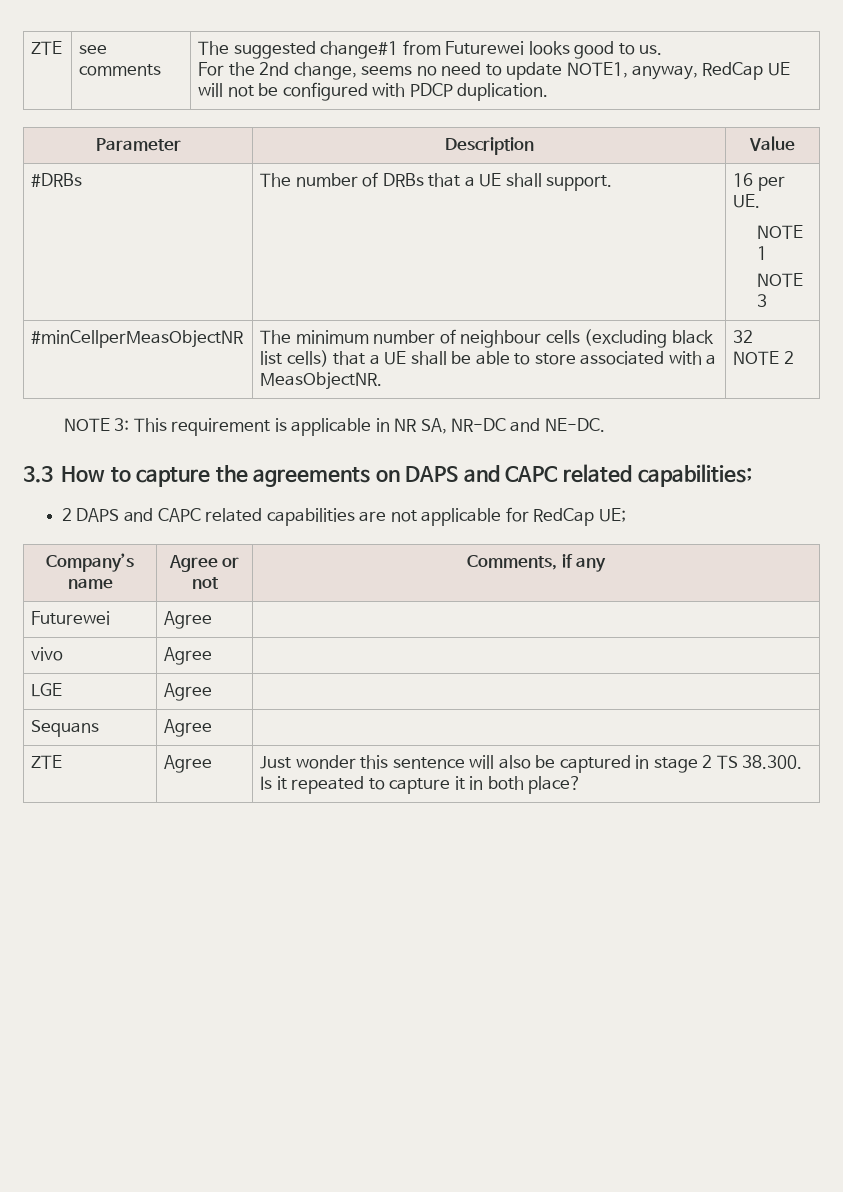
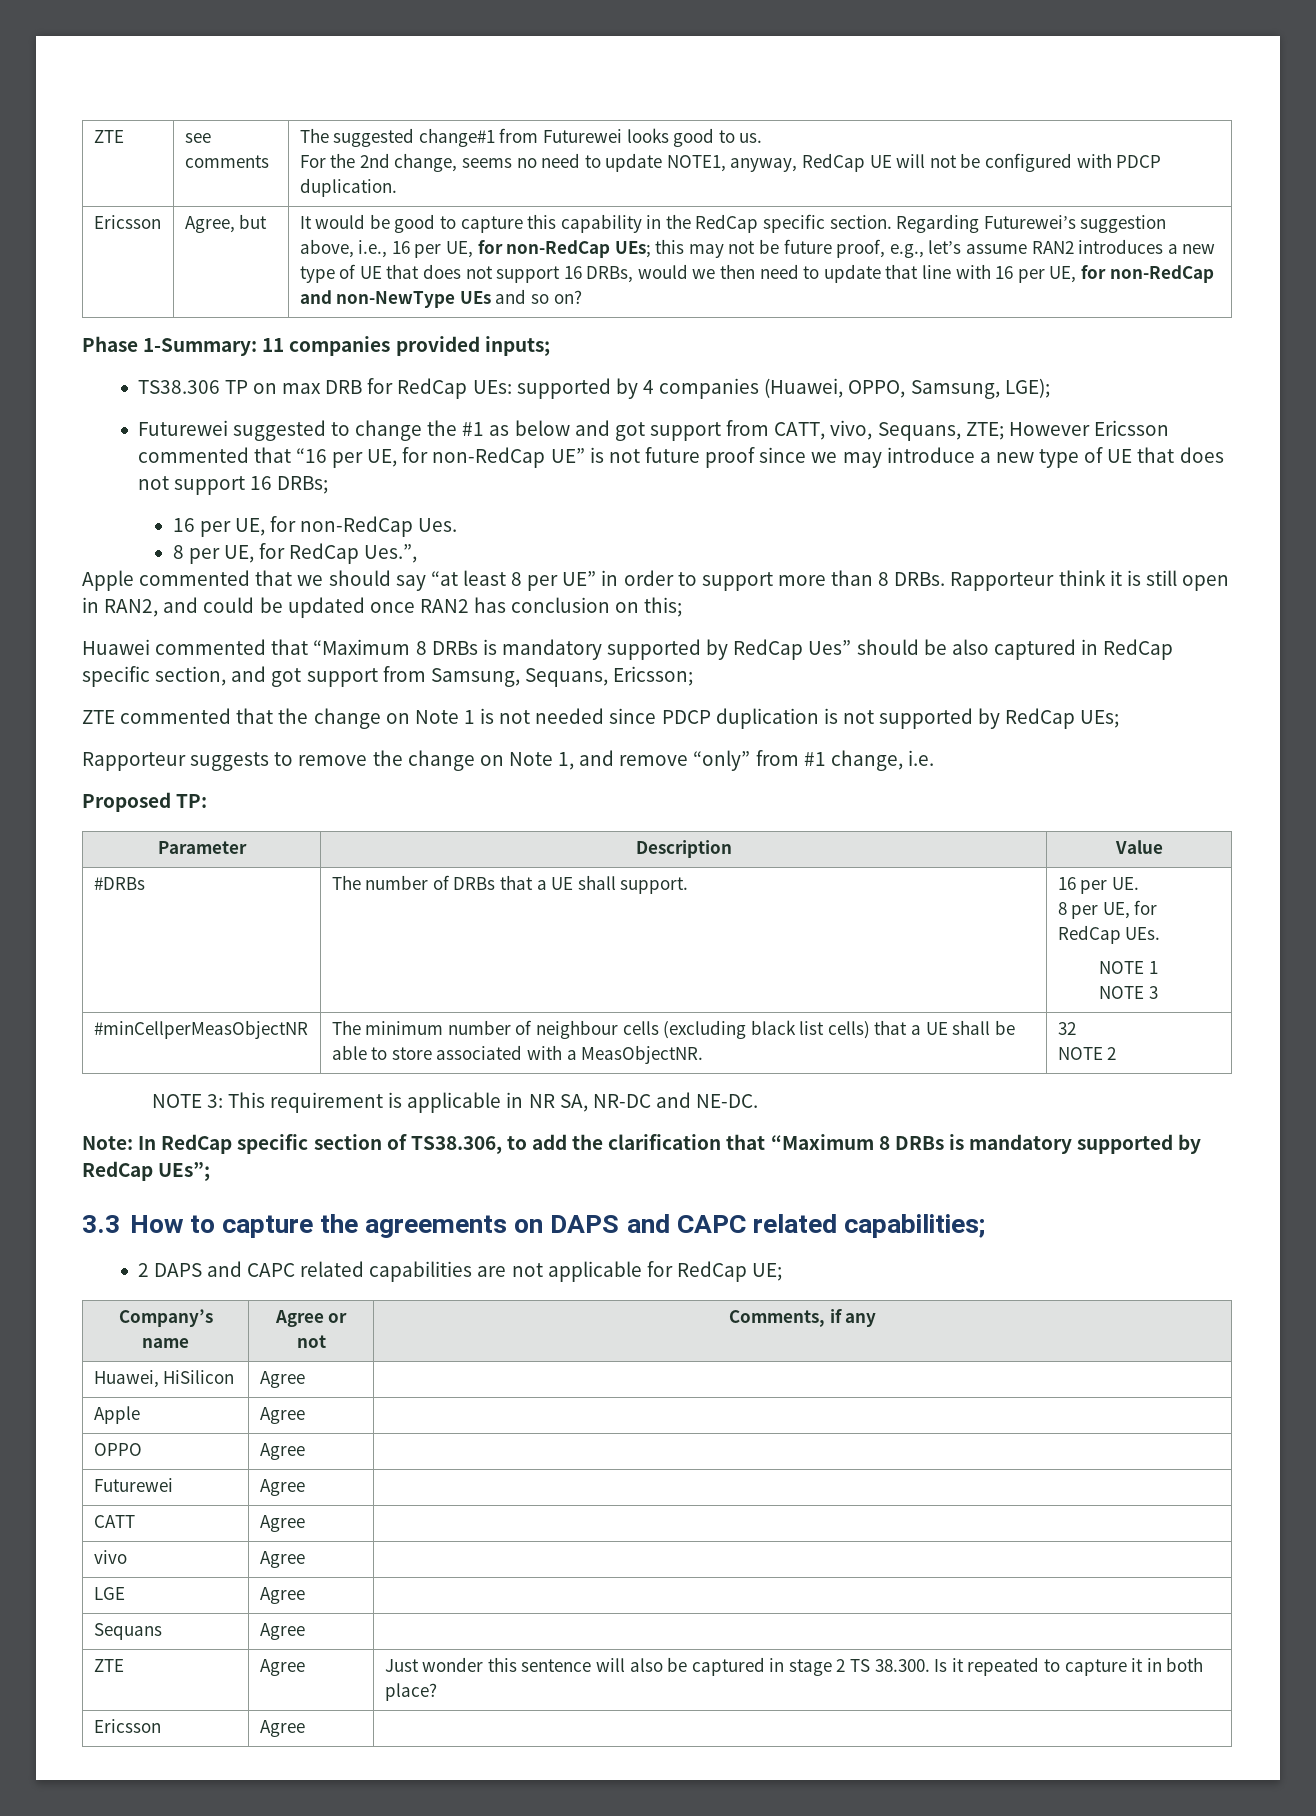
(549, 92) none -> [93,215,161,229] [184,214,268,233] [299,214,1167,233] [299,239,1216,258] [299,264,1214,283] [299,289,582,308] [82,336,550,356] [137,378,1050,399] [137,420,1169,441] [137,447,1224,468] [137,476,329,495] [172,516,458,537] [172,543,418,564] [82,570,1230,591] [82,597,683,618] [82,639,1174,660] [82,666,694,687] [82,708,1120,729] [82,750,934,771] [82,792,208,812] // Ericsson | Agree, but | It would be good to capture this capability in the RedCap specific section. Regarding Futurewei’s suggestion above, i.e., 16 per UE, for non-RedCap UEs; this may not be future proof, e.g., let’s assume RAN2 introduces a new type of UE that does not support 16 DRBs, would we then need to update that line with 16 per UE, for non-RedCap and non-NewType UEs and so on? // Phase 1-Summary: 11 companies provided inputs; // TS38.306 TP on max DRB for RedCap UEs: supported by 4 companies (Huawei, OPPO, Samsung, LGE); // Futurewei suggested to change the #1 as below and got support from CATT, vivo, Sequans, ZTE; However Ericsson commented that “16 per UE, for non-RedCap UE” is not future proof since we may introduce a new type of UE that does not support 16 DRBs; // 16 per UE, for non-RedCap Ues. // 8 per UE, for RedCap Ues.”, // Apple commented that we should say “at least 8 per UE” in order to support more than 8 DRBs. Rapporteur think it is still open in RAN2, and could be updated once RAN2 has conclusion on this; // Huawei commented that “Maximum 8 DRBs is mandatory supported by RedCap Ues” should be also captured in RedCap specific section, and got support from Samsung, Sequans, Ericsson; // ZTE commented that the change on Note 1 is not needed since PDCP duplication is not supported by RedCap UEs; // Rapporteur suggests to remove the change on Note 1, and remove “only” from #1 change, i.e. // Proposed TP:
(761, 201) none -> [1057,900,1158,919] [1057,925,1161,944] // 8 per UE, for RedCap UEs.
(605, 425) none -> [82,1134,1202,1154] [82,1161,211,1181] // Note: In RedCap specific section of TS38.306, to add the clarification that “Maximum 8 DRBs is mandatory supported by RedCap UEs”;
(606, 564) none -> [93,1370,235,1388] [259,1371,305,1388] [93,1406,140,1424] [259,1407,305,1424] [93,1443,142,1456] [259,1443,305,1460] // Huawei, HiSilicon | Agree | // Apple | Agree | // OPPO | Agree |
(213, 620) none -> [93,1515,135,1528] [259,1515,305,1532] // CATT | Agree |
(582, 785) none -> [93,1719,161,1733] [259,1720,305,1737] // Ericsson | Agree |

